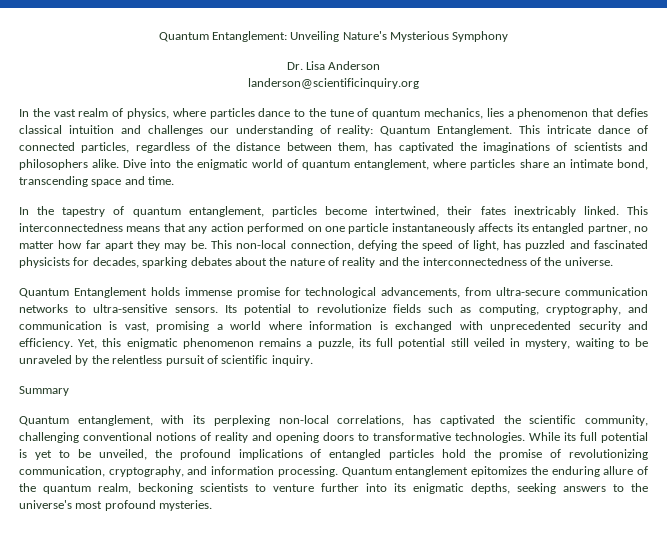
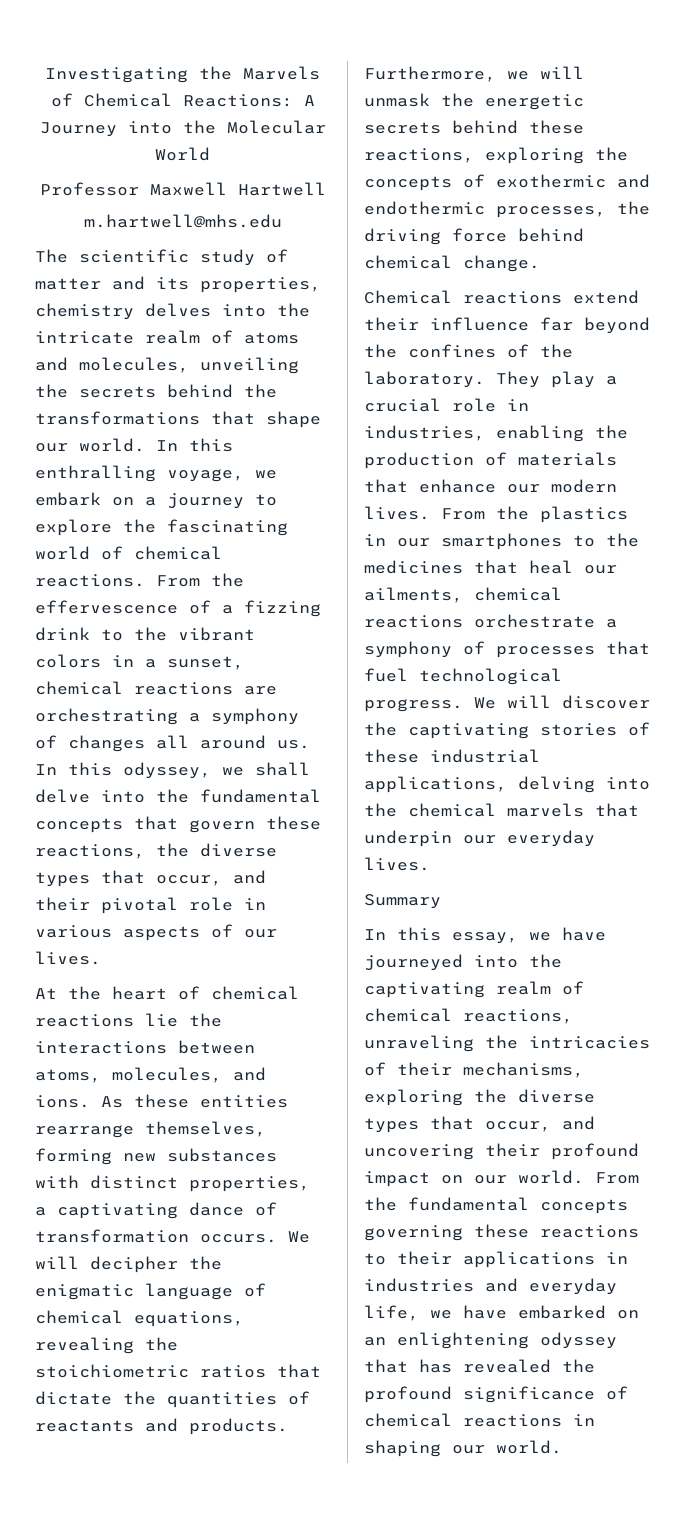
[158,31,509,42] [286,61,381,70] [248,78,419,89] [19,108,648,119] [19,125,648,136] [19,142,649,153] [19,159,648,170] [19,176,175,187] [19,206,648,217] [19,223,649,234] [19,240,648,251] [19,257,613,268] [19,287,648,298] [19,304,648,315] [19,321,648,332] [19,338,649,349] [19,355,313,366] [19,386,69,396] [19,415,649,426] [19,432,648,443] [19,449,648,460] [19,466,649,477] [19,483,648,494] [19,500,213,511] Quantum Entanglement: Unveiling Nature's Mysterious Symphony // Dr. Lisa Anderson // landerson@scientificinquiry.org // In the vast realm of physics, where particles dance to the tune of quantum mechanics, lies a phenomenon that defies classical intuition and challenges our understanding of reality: Quantum Entanglement. This intricate dance of connected particles, regardless of the distance between them, has captivated the imaginations of scientists and philosophers alike. Dive into the enigmatic world of quantum entanglement, where particles share an intimate bond, transcending space and time. // In the tapestry of quantum entanglement, particles become intertwined, their fates inextricably linked. This interconnectedness means that any action performed on one particle instantaneously affects its entangled partner, no matter how far apart they may be. This non-local connection, defying the speed of light, has puzzled and fascinated physicists for decades, sparking debates about the nature of reality and the interconnectedness of the universe. // Quantum Entanglement holds immense promise for technological advancements, from ultra-secure communication networks to ultra-sensitive sensors. Its potential to revolutionize fields such as computing, cryptography, and communication is vast, promising a world where information is exchanged with unprecedented security and efficiency. Yet, this enigmatic phenomenon remains a puzzle, its full potential still veiled in mystery, waiting to be unraveled by the relentless pursuit of scientific inquiry. // Summary // Quantum entanglement, with its perplexing non-local correlations, has captivated the scientific community, challenging conventional notions of reality and opening doors to transformative technologies. While its full potential is yet to be unveiled, the profound implications of entangled particles hold the promise of revolutionizing communication, cryptography, and information processing. Quantum entanglement epitomizes the enduring allure of the quantum realm, beckoning scientists to venture further into its enigmatic depths, seeking answers to the universe's most profound mysteries. -> [45,66,320,83] [50,93,315,107] [39,120,326,137] [155,147,210,161] [39,182,326,196] [83,214,282,228] [35,249,288,266] [35,276,321,293] [35,303,310,320] [35,330,299,344] [35,357,299,374] [35,384,277,398] [35,411,321,428] [35,438,233,452] [35,465,277,482] [35,492,277,509] [35,519,288,536] [35,546,222,560] [35,573,244,587] [35,600,321,617] [35,627,255,641] [35,654,244,670] [35,681,277,695] [35,708,299,725] [35,735,310,752] [35,762,310,779] [35,789,321,803] [35,816,321,833] [35,843,277,859] [35,870,266,887] [35,897,266,914] [35,924,277,941] [35,951,101,965] [35,986,299,1000] [35,1013,222,1027] [35,1040,255,1054] [35,1067,266,1083] [35,1094,288,1108] [35,1121,266,1138] [35,1148,277,1165] [35,1175,310,1192] [35,1202,277,1219] [35,1229,310,1243] [35,1256,222,1273] [35,1283,266,1300] [35,1310,244,1327] [35,1337,178,1354] [35,1364,321,1378] [35,1391,310,1408] [35,1418,288,1435] [364,66,584,82] [364,93,584,110] [364,120,584,134] [364,147,628,164] [364,174,650,191] [364,201,650,218] [364,228,584,245] [364,255,540,272] [364,290,639,304] [364,317,650,334] [364,344,573,358] [364,371,617,388] [364,398,529,412] [364,425,628,442] [364,452,617,469] [364,479,617,493] [364,506,628,523] [364,533,639,550] [364,560,617,574] [364,587,562,603] [364,614,617,628] [364,641,650,658] [364,668,562,685] [364,695,650,712] [364,722,650,739] [364,749,540,763] [364,776,650,793] [364,803,639,817] [364,830,595,847] [364,857,430,871] [364,894,441,909] [364,927,606,944] [364,954,562,971] [364,981,584,998] [364,1008,573,1024] [364,1035,650,1052] [364,1062,584,1078] [364,1089,595,1106] [364,1116,595,1133] [364,1143,639,1160] [364,1170,639,1187] [364,1197,628,1214] [364,1224,639,1241] [364,1251,628,1268] [364,1278,617,1295] [364,1305,639,1321] [364,1332,617,1349] [364,1359,595,1373] [364,1386,628,1403] [364,1413,595,1427] [364,1440,562,1457] Investigating the Marvels of Chemical Reactions: A Journey into the Molecular World // Professor Maxwell Hartwell // m.hartwell@mhs.edu // The scientific study of matter and its properties, chemistry delves into the intricate realm of atoms and molecules, unveiling the secrets behind the transformations that shape our world. In this enthralling voyage, we embark on a journey to explore the fascinating world of chemical reactions. From the effervescence of a fizzing drink to the vibrant colors in a sunset, chemical reactions are orchestrating a symphony of changes all around us. In this odyssey, we shall delve into the fundamental concepts that govern these reactions, the diverse types that occur, and their pivotal role in various aspects of our lives. // At the heart of chemical reactions lie the interactions between atoms, molecules, and ions. As these entities rearrange themselves, forming new substances with distinct properties, a captivating dance of transformation occurs. We will decipher the enigmatic language of chemical equations, revealing the stoichiometric ratios that dictate the quantities of reactants and products. Furthermore, we will unmask the energetic secrets behind these reactions, exploring the concepts of exothermic and endothermic processes, the driving force behind chemical change. // Chemical reactions extend their influence far beyond the confines of the laboratory. They play a crucial role in industries, enabling the production of materials that enhance our modern lives. From the plastics in our smartphones to the medicines that heal our ailments, chemical reactions orchestrate a symphony of processes that fuel technological progress. We will discover the captivating stories of these industrial applications, delving into the chemical marvels that underpin our everyday lives. // Summary // In this essay, we have journeyed into the captivating realm of chemical reactions, unraveling the intricacies of their mechanisms, exploring the diverse types that occur, and uncovering their profound impact on our world. From the fundamental concepts governing these reactions to their applications in industries and everyday life, we have embarked on an enlightening odyssey that has revealed the profound significance of chemical reactions in shaping our world.

